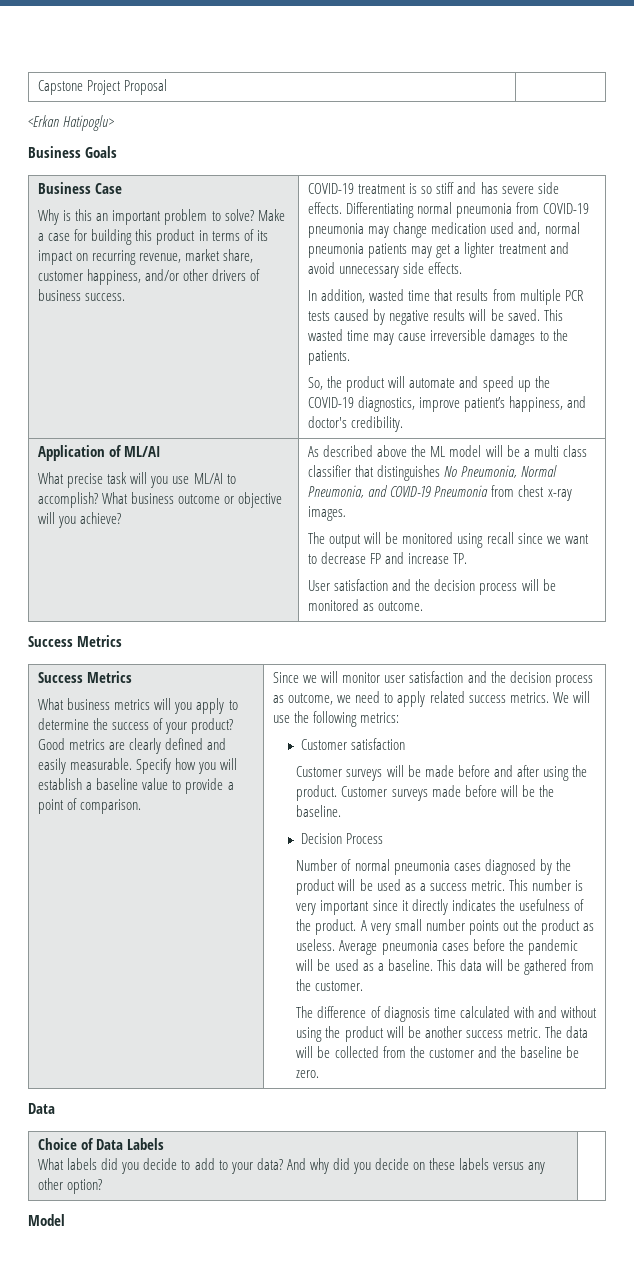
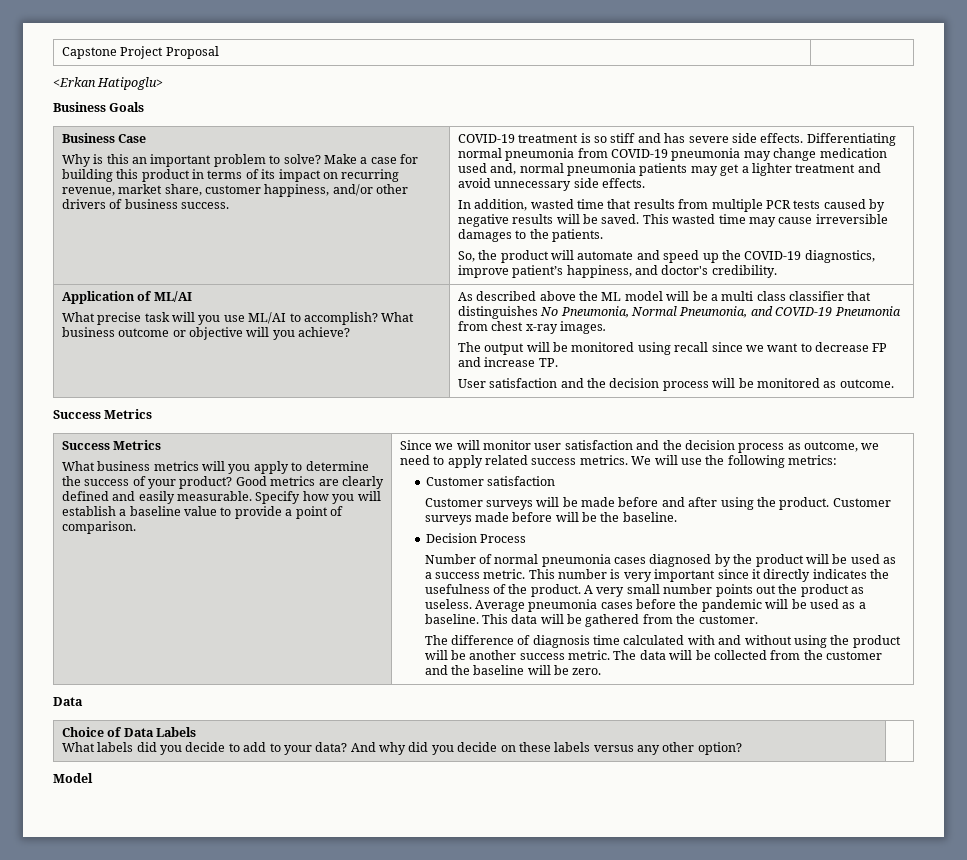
(562, 1052) none -> [527,665,551,675] will

